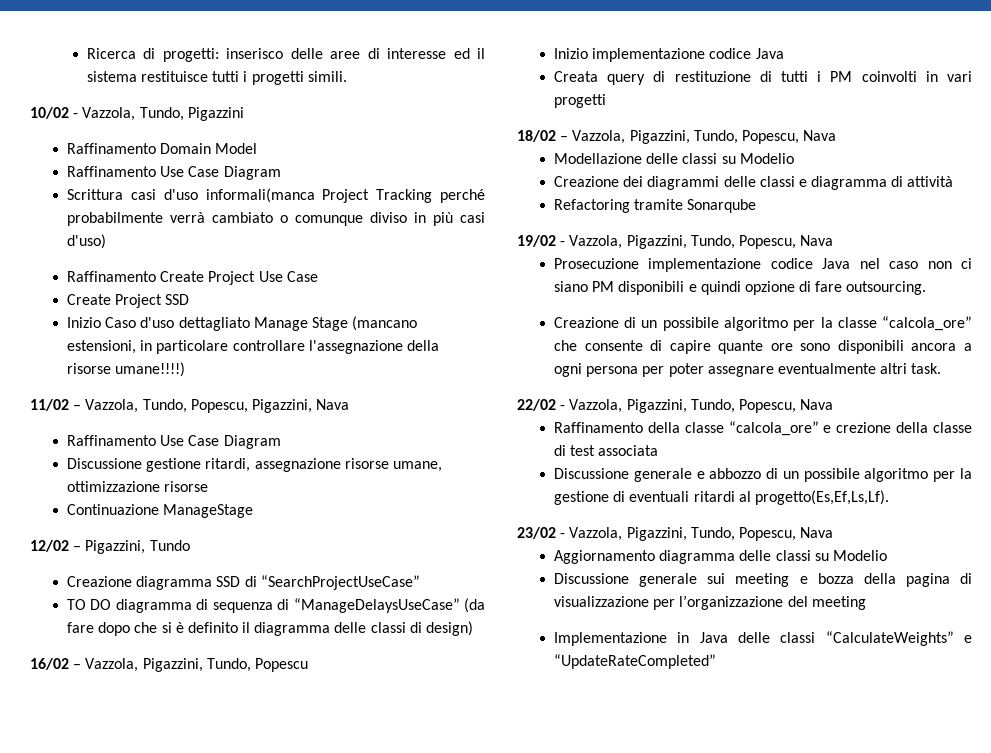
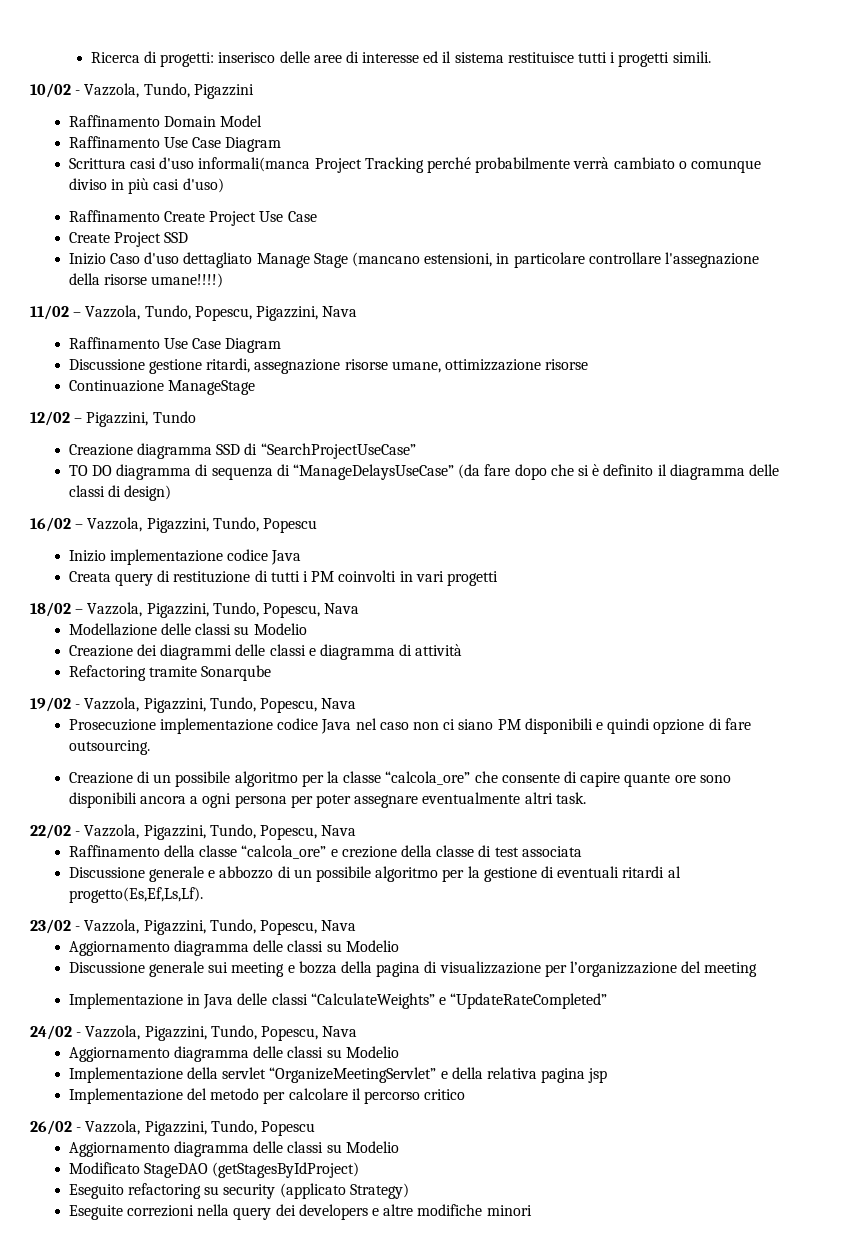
(716, 661) none -> [30,1025,358,1041] [68,1046,399,1062] [68,1067,608,1083] [68,1088,466,1104] [30,1120,315,1136] [68,1141,399,1157] [68,1162,360,1178] [68,1183,409,1199] [68,1204,532,1220] // 24/02 - Vazzola, Pigazzini, Tundo, Popescu, Nava // Aggiornamento diagramma delle classi su Modelio // Implementazione della servlet “OrganizeMeetingServlet” e della relativa pagina jsp // Implementazione del metodo per calcolare il percorso critico // 26/02 - Vazzola, Pigazzini, Tundo, Popescu // Aggiornamento diagramma delle classi su Modelio // Modificato StageDAO (getStagesByIdProject) // Eseguito refactoring su security (applicato Strategy) // Eseguite correzioni nella query dei developers e altre modifiche minori

